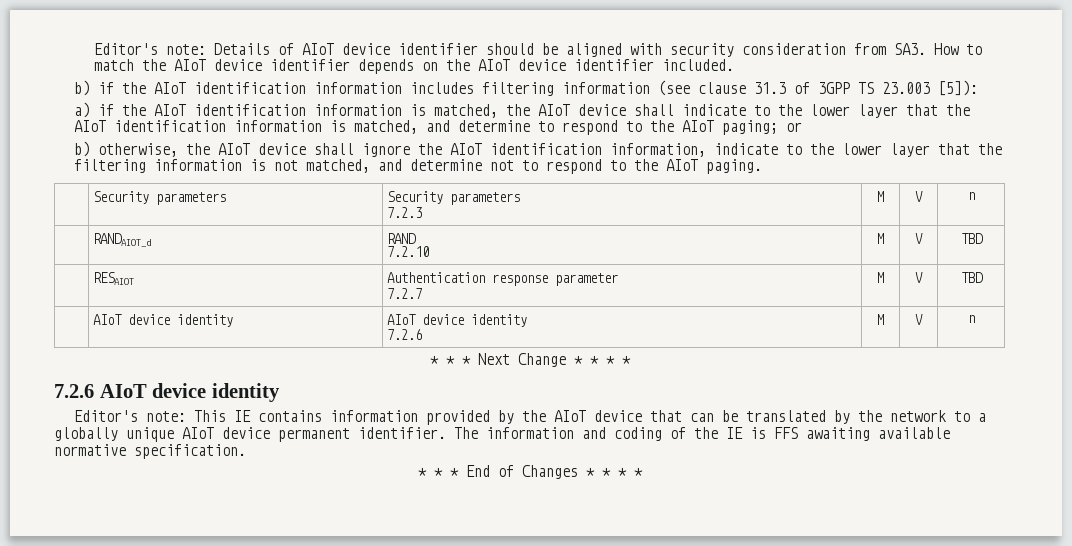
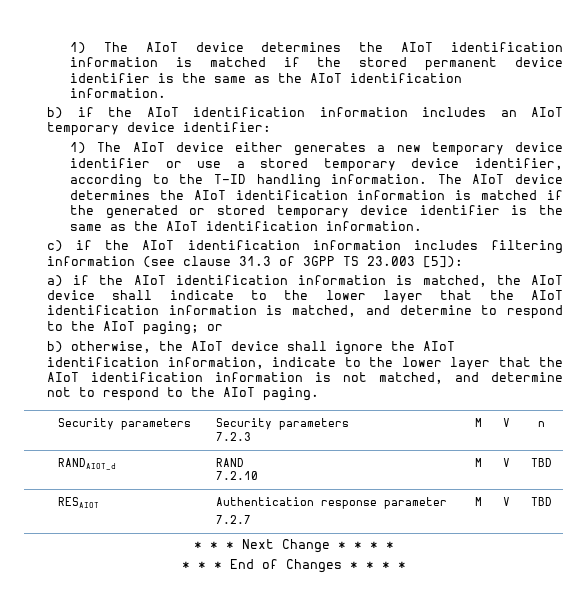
[93,43,982,57] [93,59,734,74] [73,80,90,96] Editor's note: Details of AIoT device identifier should be aligned with security consideration from SA3. How to match the AIoT device identifier depends on the AIoT device identifier included. // b) -> [70,42,563,54] [70,57,563,71] [70,73,463,83] [70,88,167,98] [47,107,563,119] [47,122,272,136] [70,142,563,156] [70,158,563,172] [70,174,563,188] [70,190,563,200] [70,205,563,219] [70,221,423,231] [47,240,64,252] 1) The AIoT device determines the AIoT identification information is matched if the stored permanent device identifier is the same as the AIoT identification information. // b) if the AIoT identification information includes an AIoT temporary device identifier: // 1) The AIoT device either generates a new temporary device identifier or use a stored temporary device identifier, according to the T-ID handling information. The AIoT device determines the AIoT identification information is matched if the generated or stored temporary device identifier is the same as the AIoT identification information. // c)
[73,159,146,173] filtering -> [47,372,204,382] AIoT identification
[93,314,234,327] [387,314,528,327] [387,329,423,340] [877,314,884,325] [915,314,923,325] [967,315,975,323] // | AIoT device identity | AIoT device identity // 7.2.6 | M | V | n -> (552, 501) none
[54,383,280,402] [74,410,987,425] [54,427,950,442] [54,444,246,459] // 7.2.6 AIoT device identity // Editor's note: This IE contains information provided by the AIoT device that can be translated by the network to a globally unique AIoT device permanent identifier. The information and coding of the IE is FFS awaiting available normative specification. -> (394, 545) none

